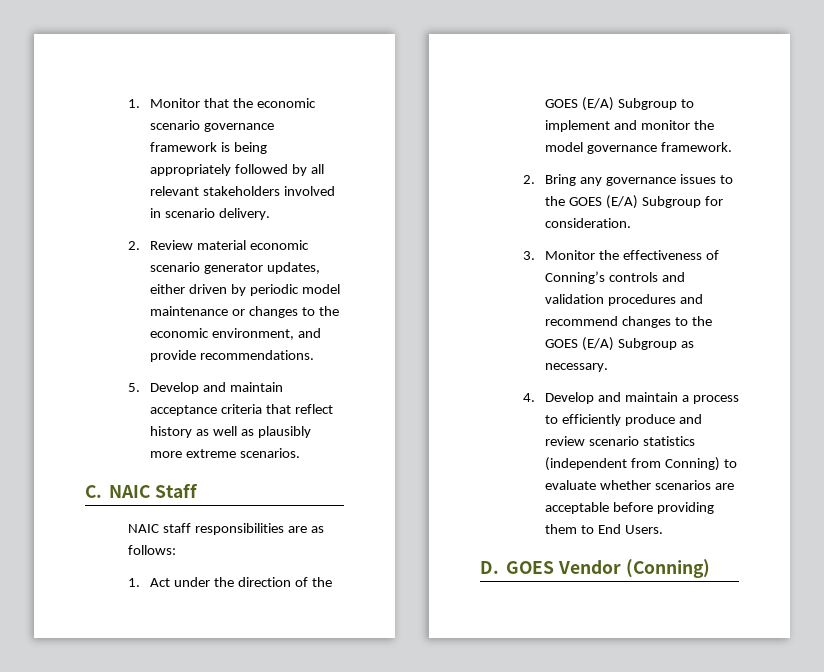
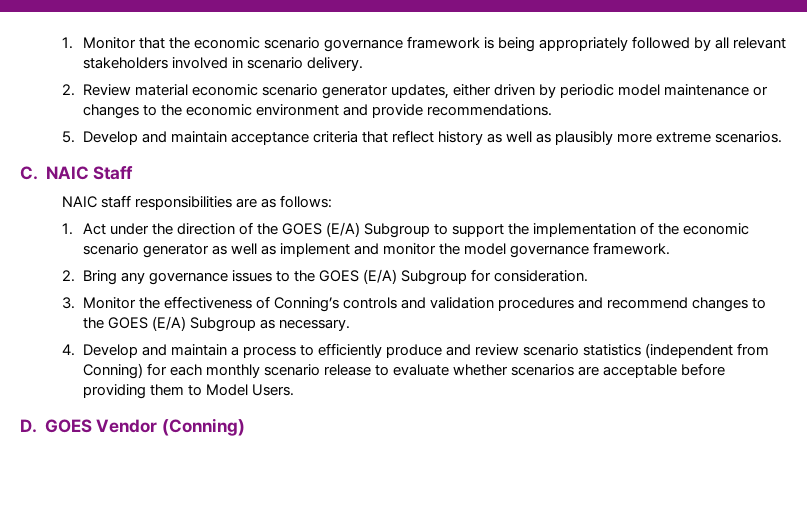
[211,328,294,340] environment, -> [255,104,339,116] environment
(694, 103) none -> [452,222,750,237] [82,243,276,258] support the implementation of the economic scenario generator as well as
(720, 464) none -> [146,363,371,378] for each monthly scenario release
[597,524,621,534] End -> [205,384,248,396] Model

